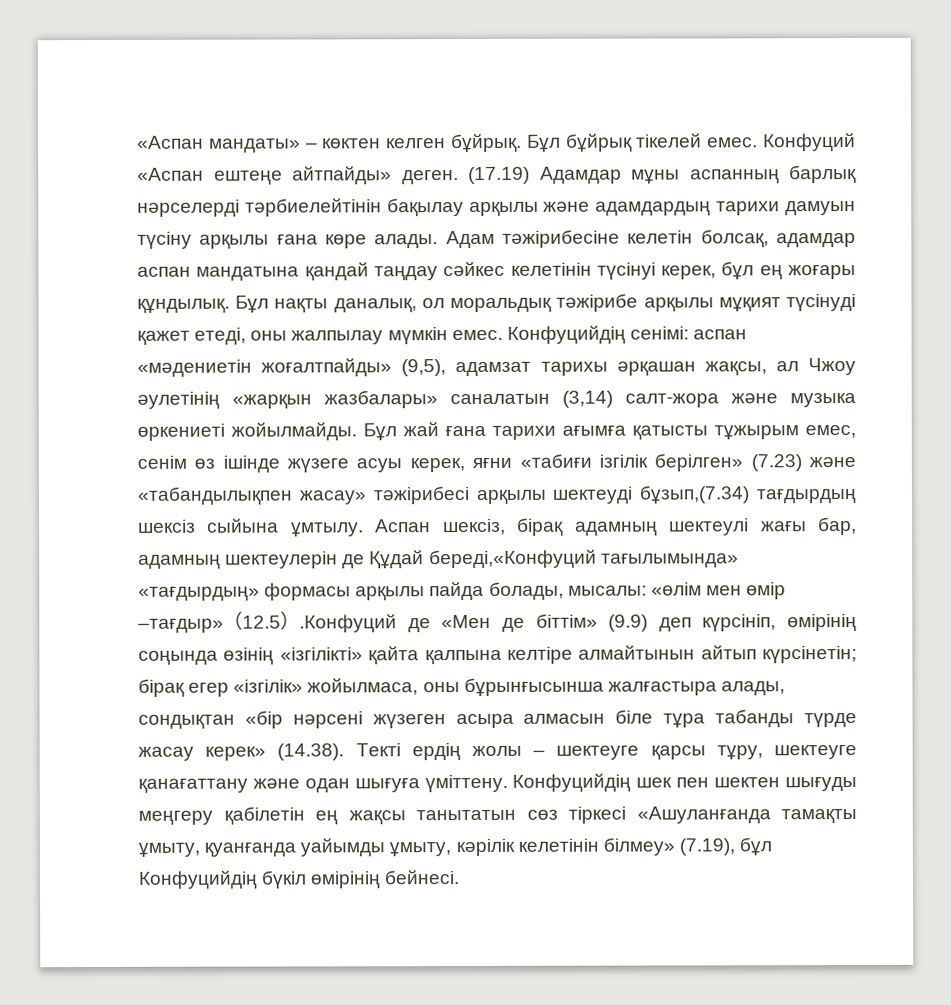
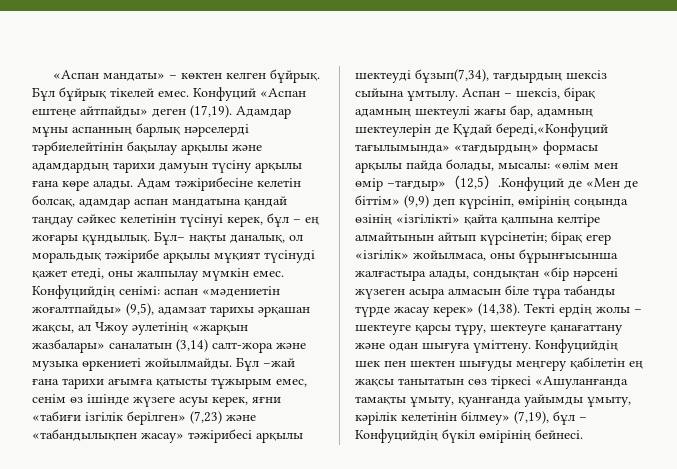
[401,166,530,185] деген. (17.19) -> [152,105,232,118] деген (17,19).
(755, 270) none -> [293,219,301,223] –
[235,295,270,313] Бұл -> [154,231,185,245] Бұл–
[403,422,439,437] жай -> [263,358,295,367] –жай
[750,454,802,472] (7.23) -> [190,411,222,424] (7,23)
[639,485,751,504] бұзып,(7.34) -> [415,69,489,83] бұзып(7,34),
(432, 526) none -> [504,93,512,97] –
[242,615,281,629] 12.5 -> [460,177,484,189] 12,5
[608,614,649,632] (9.9) -> [404,195,429,208] (9,9)
[277,743,345,761] (14.38). -> [478,303,520,316] (14,38).
[678,837,773,856] (7.19), бұл -> [514,411,587,425] (7,19), бұл –

